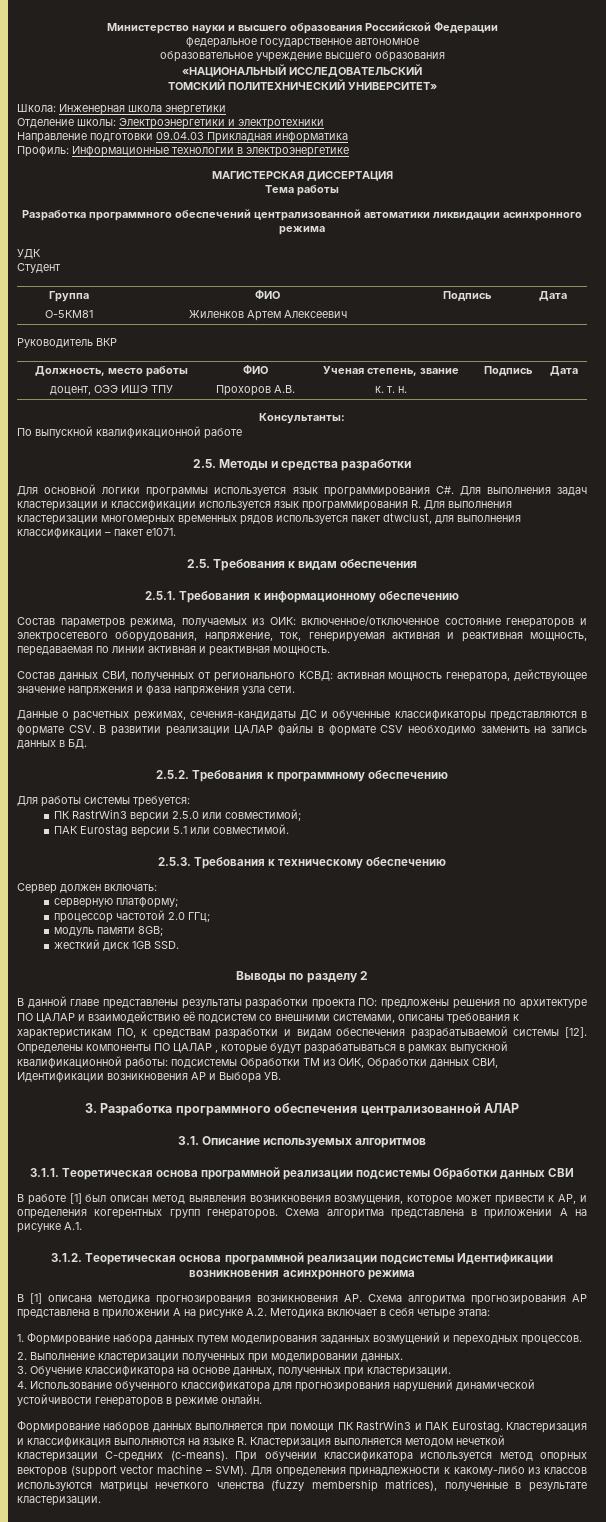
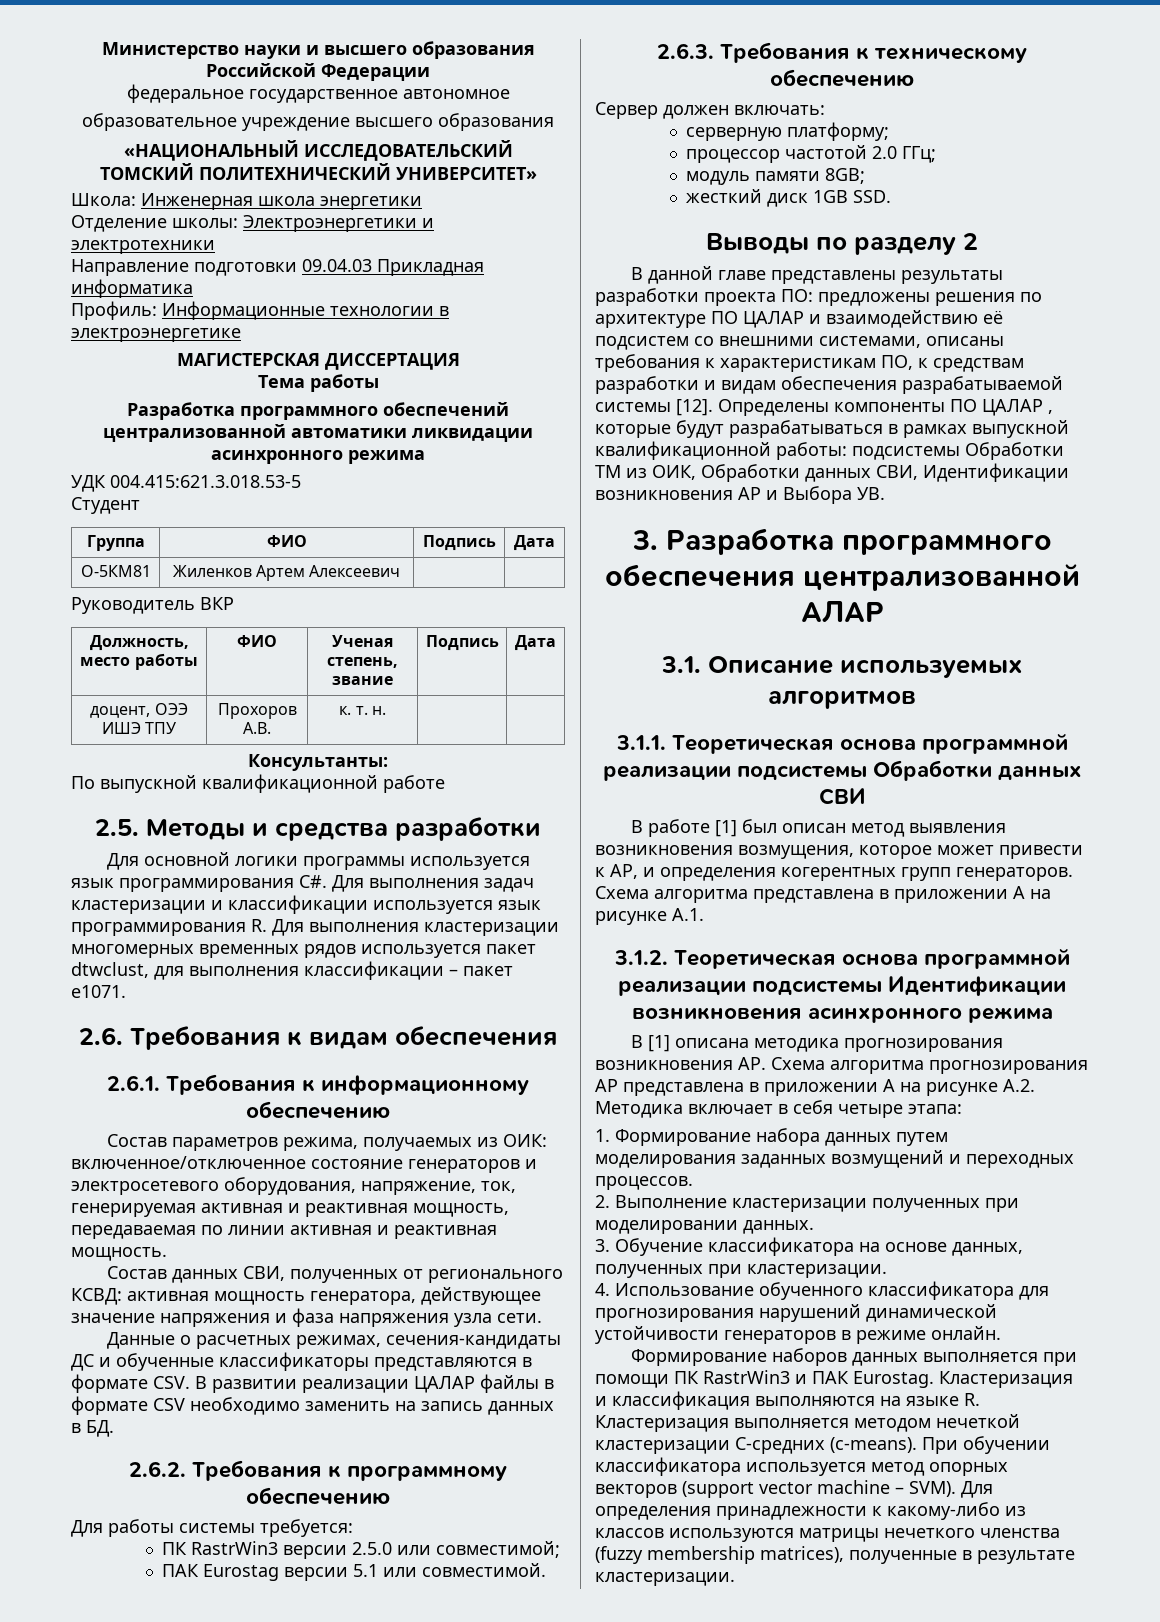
(41, 254) none -> [110,475,301,488] 004.415:621.3.018.53-5
[186,559,210,568] 2.5. -> [79,1027,123,1045] 2.6.
[145,591,177,600] 2.5.1. -> [107,1075,160,1091] 2.6.1.
[156,770,190,779] 2.5.2. -> [129,1461,186,1477] 2.6.2.
[157,857,191,866] 2.5.3. -> [657,43,714,59] 2.6.3.

